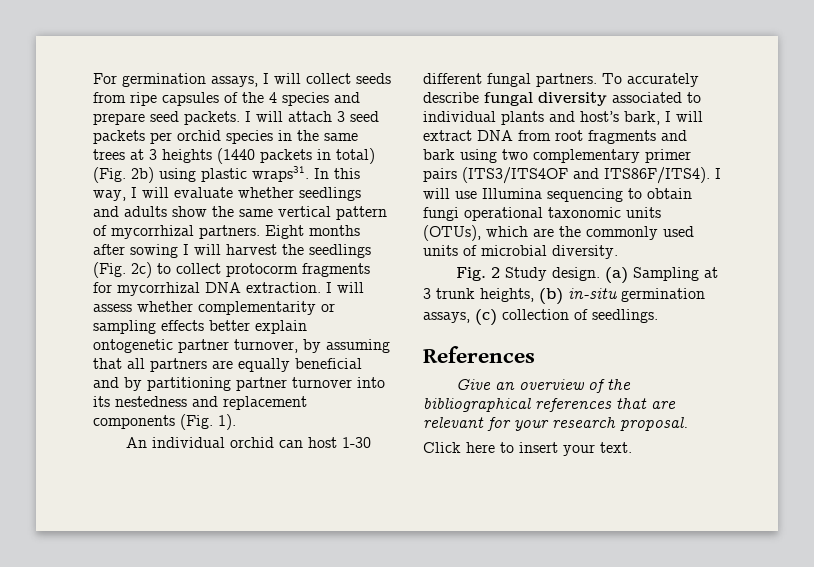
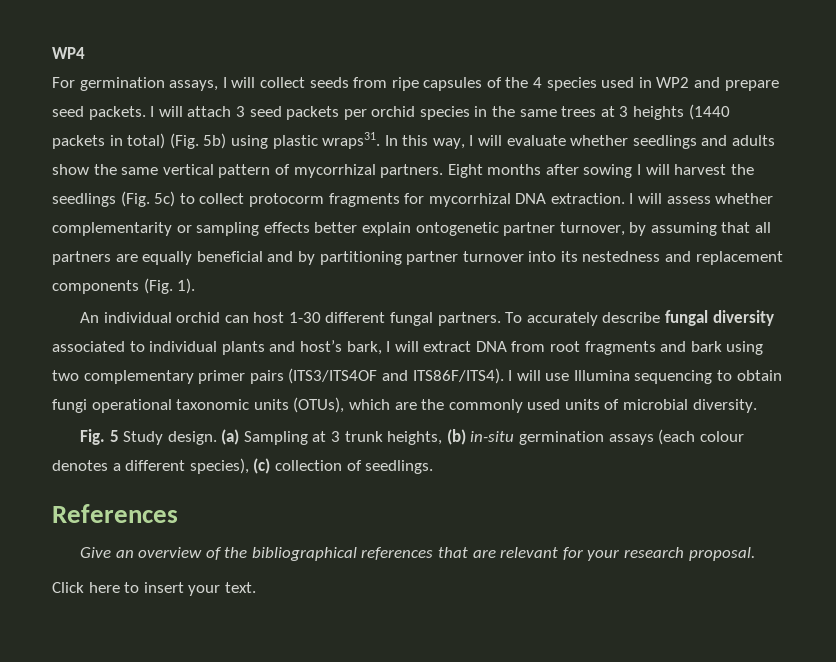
(93, 78) none -> [52,47,85,59] WP4 //
(329, 99) none -> [601,77,690,88] used in WP2
[131,167,154,183] 2b) -> [203,133,227,149] 5b)
[131,262,152,278] 2c) -> [154,191,176,207] 5c)
[490,267,500,278] 2 -> [109,430,119,442] 5
[423,312,470,323] assays, -> [608,429,744,445] [52,458,249,474] assays (each colour denotes a different species),

